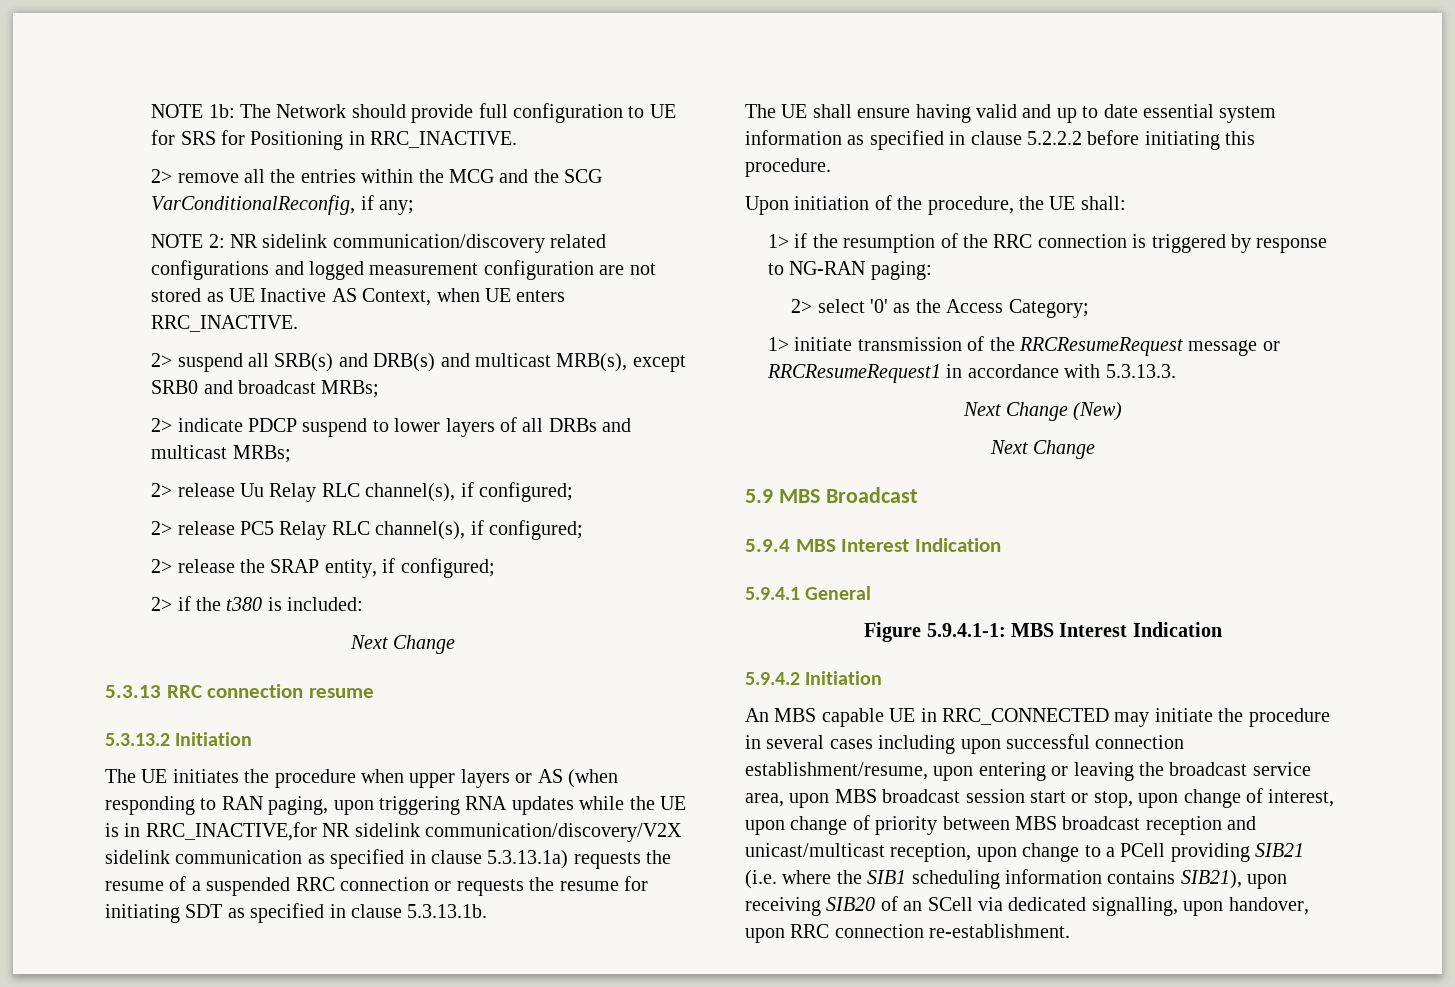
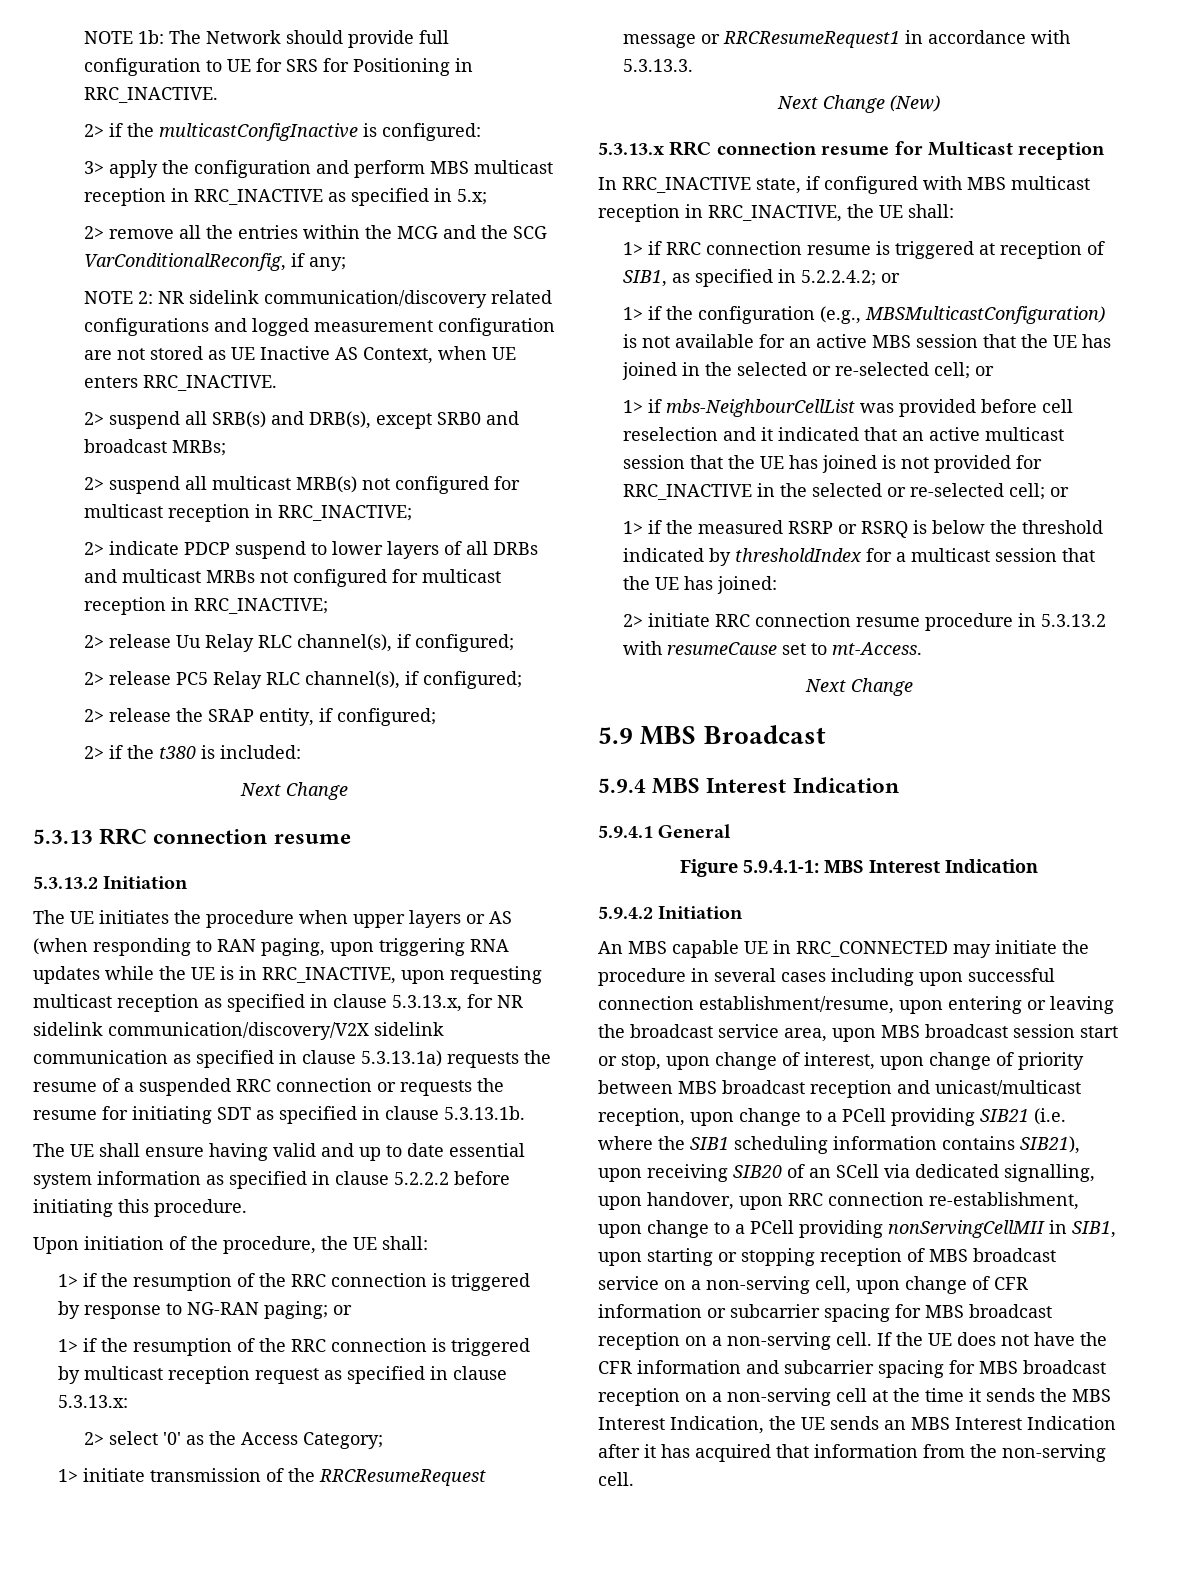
(518, 139) none -> [83,123,481,141] [83,160,553,178] [83,188,487,206] // 2> if the multicastConfigInactive is configured: // 3> apply the configuration and perform MBS multicast reception in RRC_INACTIVE as specified in 5.x;
[373,353,628,372] DRB(s) and multicast MRB(s), -> [308,411,371,429] DRB(s),
(380, 389) none -> [83,476,520,494] [83,504,412,522] // 2> suspend all multicast MRB(s) not configured for multicast reception in RRC_INACTIVE;
[232,445,291,463] MRBs; -> [205,569,501,587] [83,597,328,615] MRBs not configured for multicast reception in RRC_INACTIVE;
[145,822,317,841] RRC_INACTIVE,for -> [262,966,542,984] [33,994,493,1012] RRC_INACTIVE, upon requesting multicast reception as specified in clause 5.3.13.x, for
[870,261,932,280] paging: -> [264,1301,353,1319] [58,1338,531,1356] [58,1366,508,1384] [58,1395,129,1408] paging; or // 1> if the resumption of the RRC connection is triggered by multicast reception request as specified in clause 5.3.13.x:
(1123, 411) none -> [598,141,1106,160] [598,176,1090,194] [598,204,954,222] [623,241,1106,259] [623,269,901,287] [623,306,1106,324] [623,334,1112,348] [622,362,995,380] [623,399,1074,417] [623,427,1065,441] [623,455,1043,473] [623,483,1070,500] [623,520,1104,538] [623,548,1096,566] [623,576,778,594] [623,613,1107,631] [623,641,923,655] // 5.3.13.x RRC connection resume for Multicast reception // In RRC_INACTIVE state, if configured with MBS multicast reception in RRC_INACTIVE, the UE shall: // 1> if RRC connection resume is triggered at reception of SIB1, as specified in 5.2.2.4.2; or // 1> if the configuration (e.g., MBSMulticastConfiguration) is not available for an active MBS session that the UE has joined in the selected or re-selected cell; or // 1> if mbs-NeighbourCellList was provided before cell reselection and it indicated that an active multicast session that the UE has joined is not provided for RRC_INACTIVE in the selected or re-selected cell; or // 1> if the measured RSRP or RSRQ is below the threshold indicated by thresholdIndex for a multicast session that the UE has joined: // 2> initiate RRC connection resume procedure in 5.3.13.2 with resumeCause set to mt-Access.
[929,924,1071,938] re-establishment. -> [929,1192,1079,1210] [598,1220,1116,1238] [598,1248,1056,1266] [598,1276,1028,1294] [598,1304,1052,1322] [598,1332,1107,1350] [598,1360,1106,1378] [598,1388,1111,1406] [598,1416,1116,1434] [598,1444,1106,1462] [598,1472,634,1486] re-establishment, upon change to a PCell providing nonServingCellMII in SIB1, upon starting or stopping reception of MBS broadcast service on a non-serving cell, upon change of CFR information or subcarrier spacing for MBS broadcast reception on a non-serving cell. If the UE does not have the CFR information and subcarrier spacing for MBS broadcast reception on a non-serving cell at the time it sends the MBS Interest Indication, the UE sends an MBS Interest Indication after it has acquired that information from the non-serving cell.

